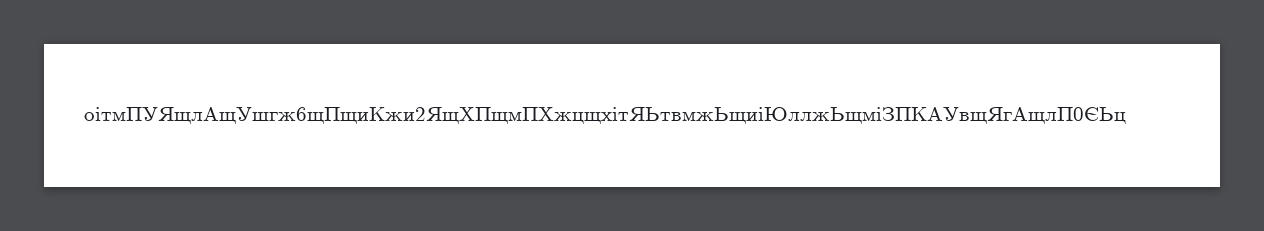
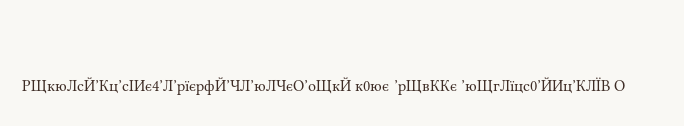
[84,107,1126,124] оітмПУЯщлАщУшгж6щПщиКжи2ЯщХПщмПХжцщхітЯЬтвмжЬщиіЮллжЬщміЗПКАУвщЯгАщлП0ЄЬц -> [22,77,626,95] РЩкюЛсЙ’Кц’сІИє4’Л’рїєрфЙ’ЧЛ’юЛЧєО’оЩкЙ к0ює ’рЩвККє ’юЩгЛїцс0’ЙИц’КЛЇВ О

